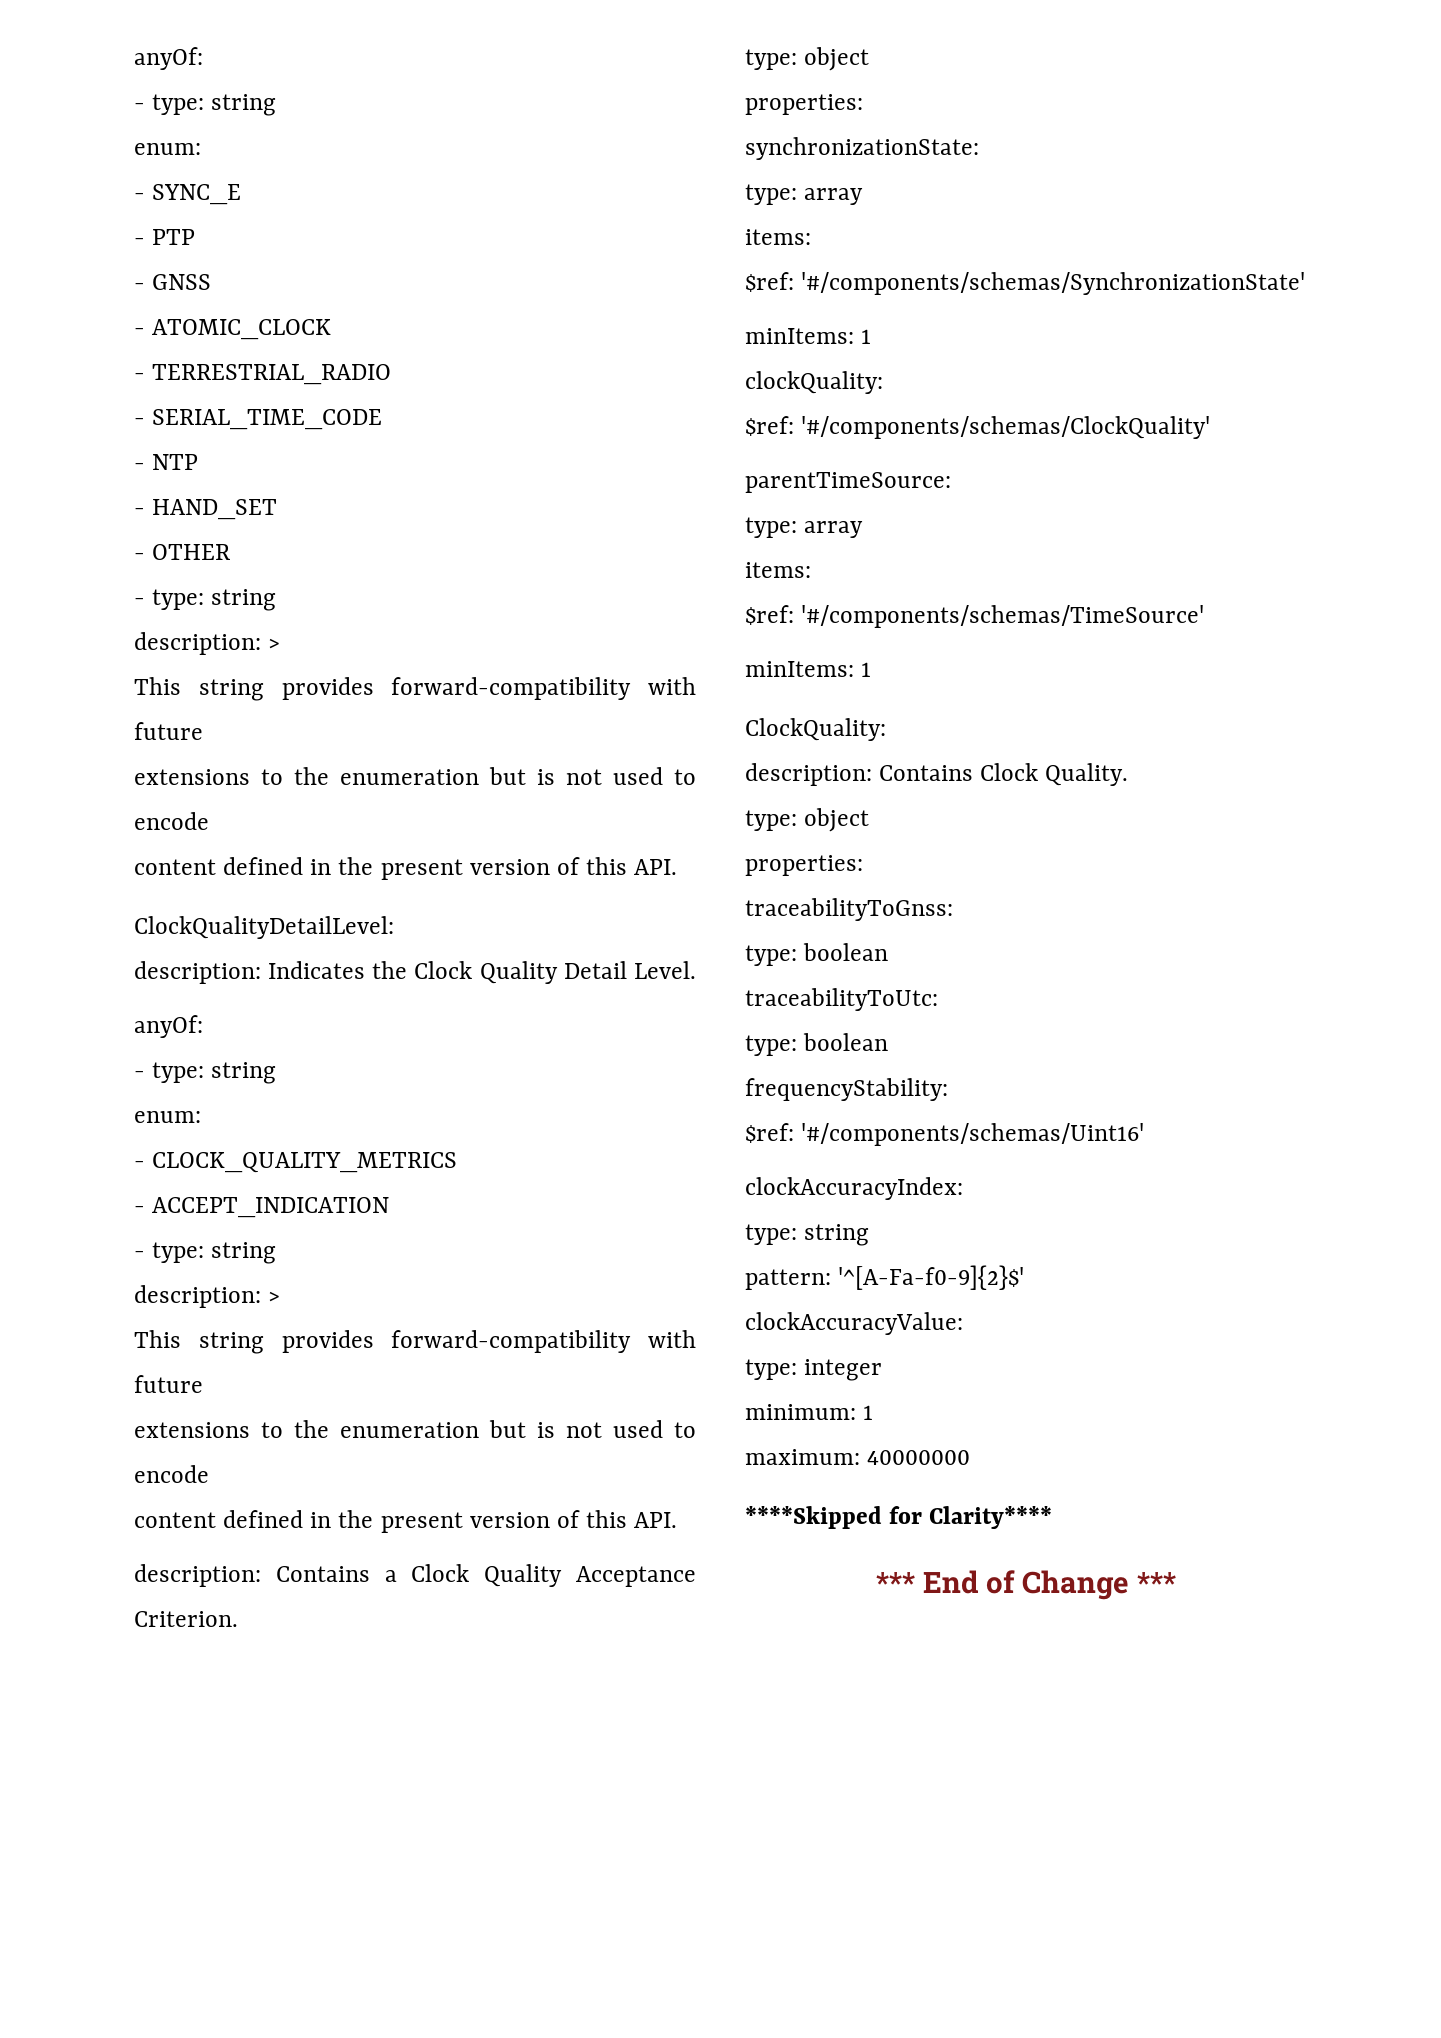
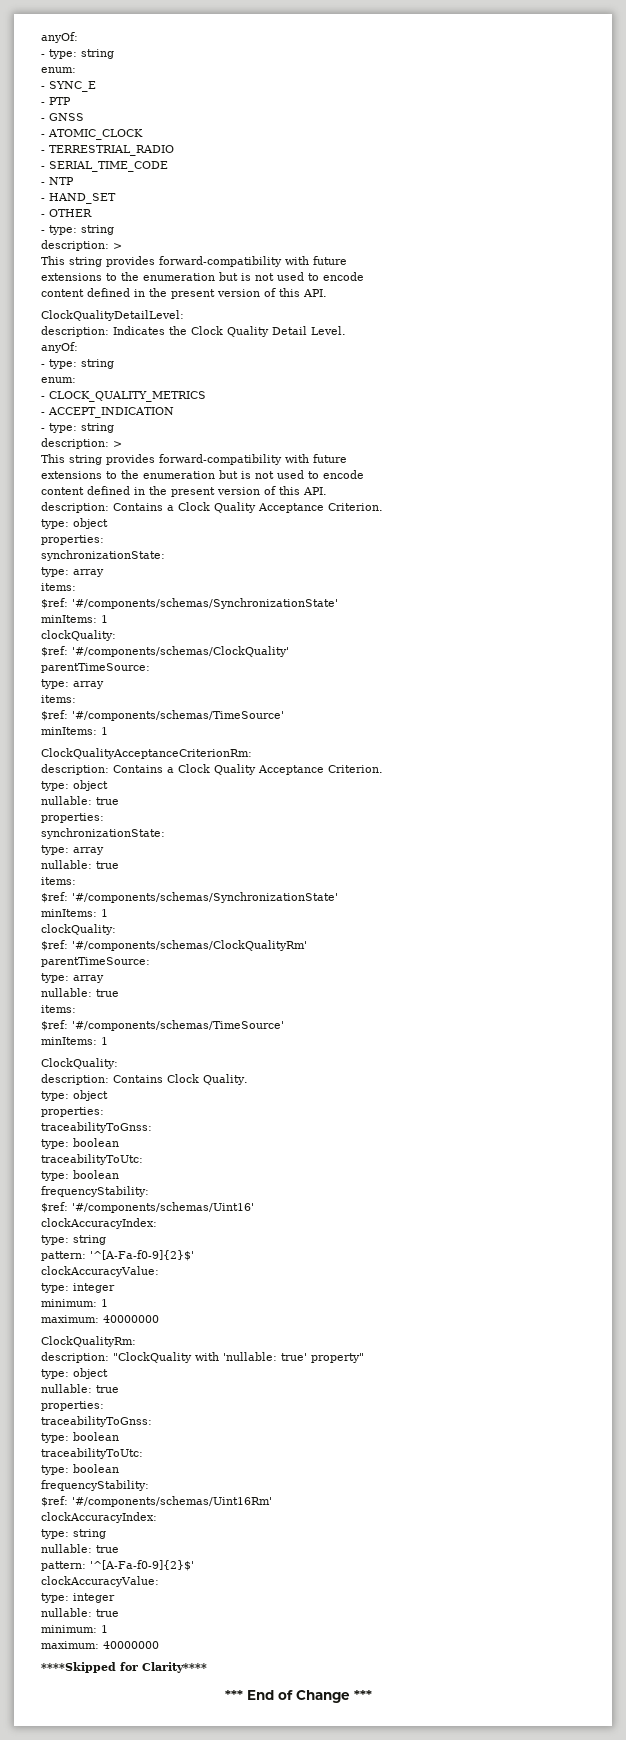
(872, 669) none -> [41,748,252,759] [41,764,383,775] [41,780,108,791] [41,796,119,805] [41,813,104,823] [41,828,165,839] [41,845,104,855] [41,860,119,869] [41,877,76,885] [41,892,338,903] [41,909,108,917] [41,924,116,935] [41,940,307,951] [41,957,150,967] [41,973,104,983] [41,988,119,997] [41,1005,76,1013] [41,1020,284,1031] [41,1037,108,1045] // ClockQualityAcceptanceCriterionRm: // description: Contains a Clock Quality Acceptance Criterion. // type: object // nullable: true // properties: // synchronizationState: // type: array // nullable: true // items: // $ref: '#/components/schemas/SynchronizationState' // minItems: 1 // clockQuality: // $ref: '#/components/schemas/ClockQualityRm' // parentTimeSource: // type: array // nullable: true // items: // $ref: '#/components/schemas/TimeSource' // minItems: 1
(971, 1457) none -> [41,1336,136,1347] [41,1352,364,1363] [41,1368,108,1379] [41,1384,119,1393] [41,1401,104,1411] [41,1416,152,1427] [41,1432,119,1443] [41,1448,143,1459] [41,1464,119,1475] [41,1480,149,1491] [41,1496,272,1507] [41,1512,157,1523] [41,1529,106,1539] [41,1544,119,1553] [41,1560,194,1571] [41,1576,159,1587] [41,1593,115,1603] [41,1608,119,1617] [41,1625,108,1633] [41,1641,159,1649] // ClockQualityRm: // description: "ClockQuality with 'nullable: true' property" // type: object // nullable: true // properties: // traceabilityToGnss: // type: boolean // traceabilityToUtc: // type: boolean // frequencyStability: // $ref: '#/components/schemas/Uint16Rm' // clockAccuracyIndex: // type: string // nullable: true // pattern: '^[A-Fa-f0-9]{2}$' // clockAccuracyValue: // type: integer // nullable: true // minimum: 1 // maximum: 40000000

